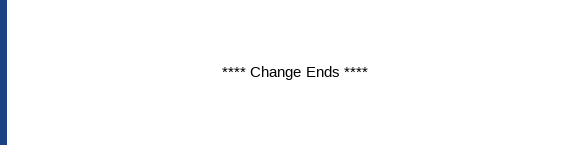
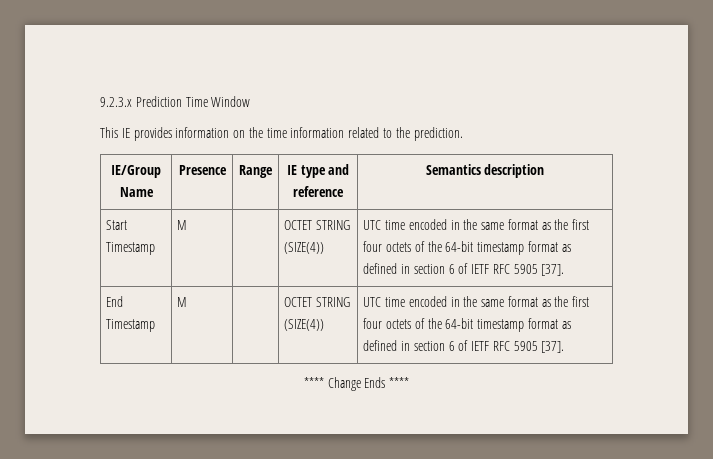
(222, 72) none -> [100,96,251,107] [100,127,463,141] [111,165,161,178] [119,187,154,197] [178,165,227,175] [239,165,273,178] [286,164,350,178] [293,186,344,197] [425,164,545,178] [106,220,128,230] [106,242,156,255] [177,220,188,230] [284,220,351,230] [284,242,325,254] [363,219,590,230] [363,241,571,255] [363,263,565,276] [106,296,124,307] [106,319,156,332] [177,297,188,307] [284,297,351,307] [284,319,325,331] [363,296,590,307] [363,318,571,332] [363,340,565,353] 9.2.3.x Prediction Time Window // This IE provides information on the time information related to the prediction. // IE/Group Name | Presence | Range | IE type and reference | Semantics description // Start Timestamp | M | | OCTET STRING (SIZE(4)) | UTC time encoded in the same format as the first four octets of the 64-bit timestamp format as defined in section 6 of IETF RFC 5905 [37]. // End Timestamp | M | | OCTET STRING (SIZE(4)) | UTC time encoded in the same format as the first four octets of the 64-bit timestamp format as defined in section 6 of IETF RFC 5905 [37]. //

